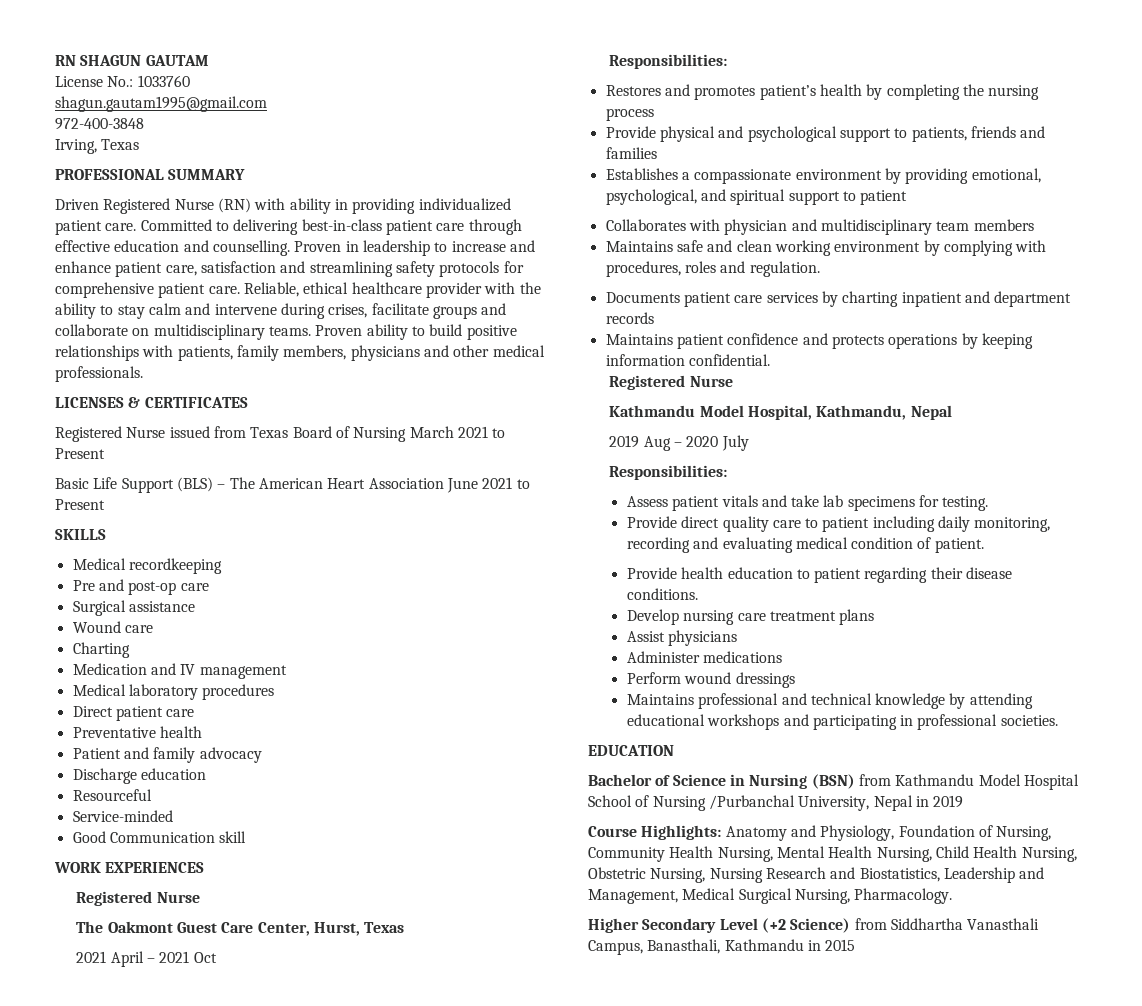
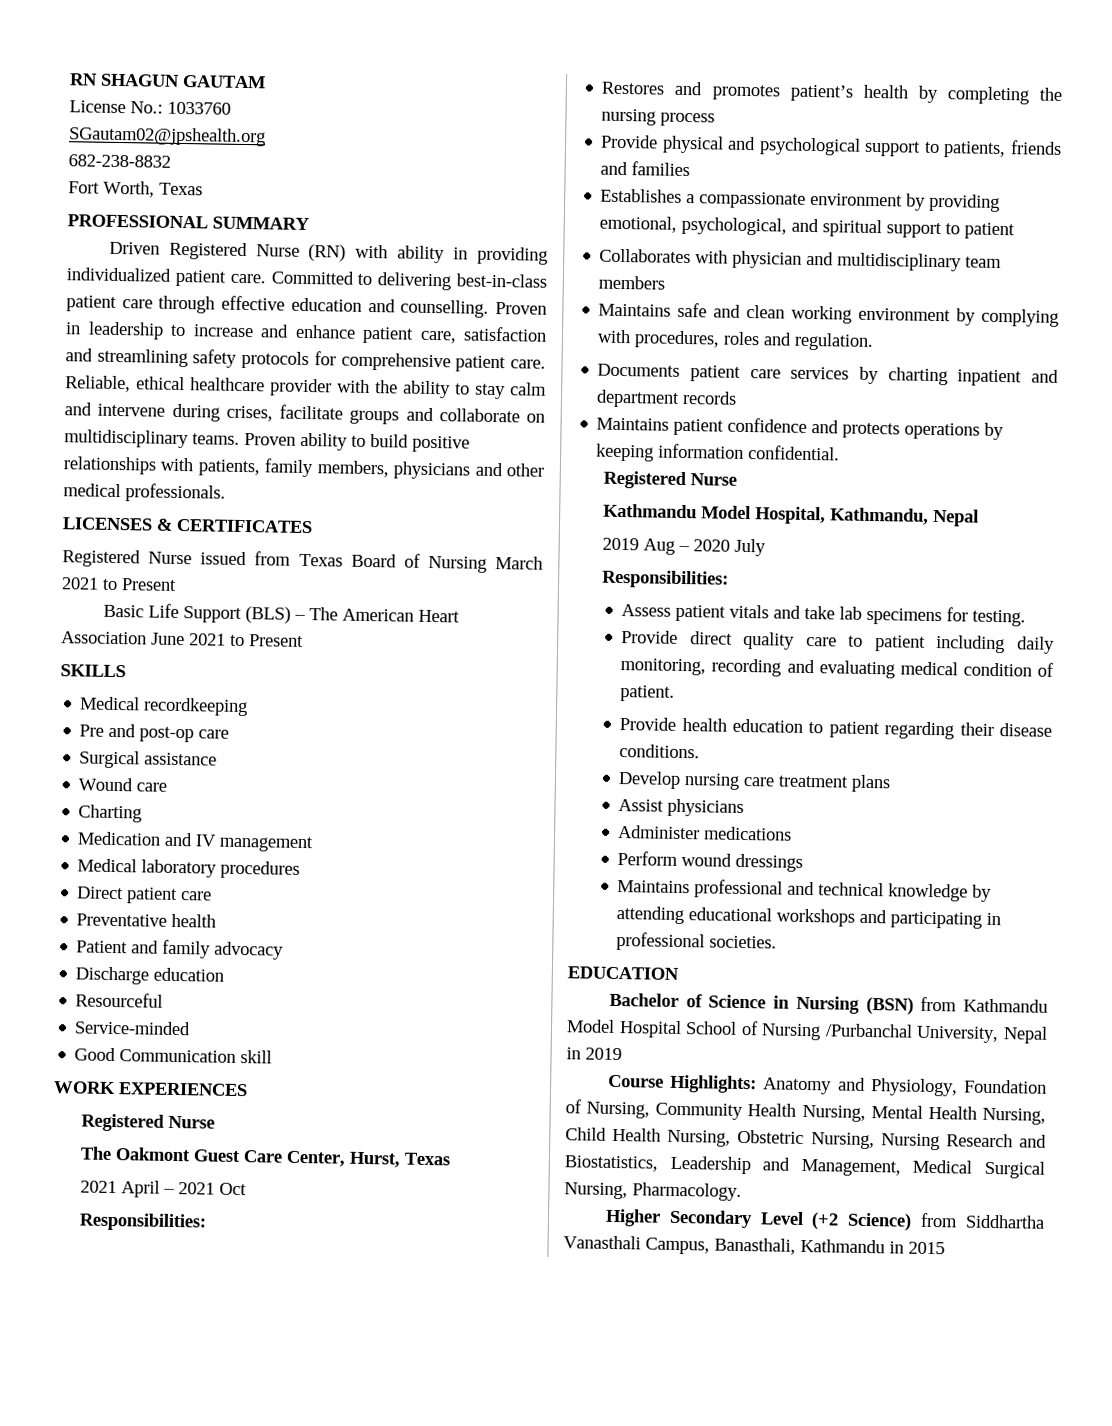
[55,96,267,112] [55,118,144,130] [55,139,97,154] shagun.gautam1995@gmail.com // 972-400-3848 // Irving, -> [68,126,266,147] [68,154,171,168] [68,180,155,198] SGautam02@jpshealth.org // 682-238-8832 // Fort Worth,

